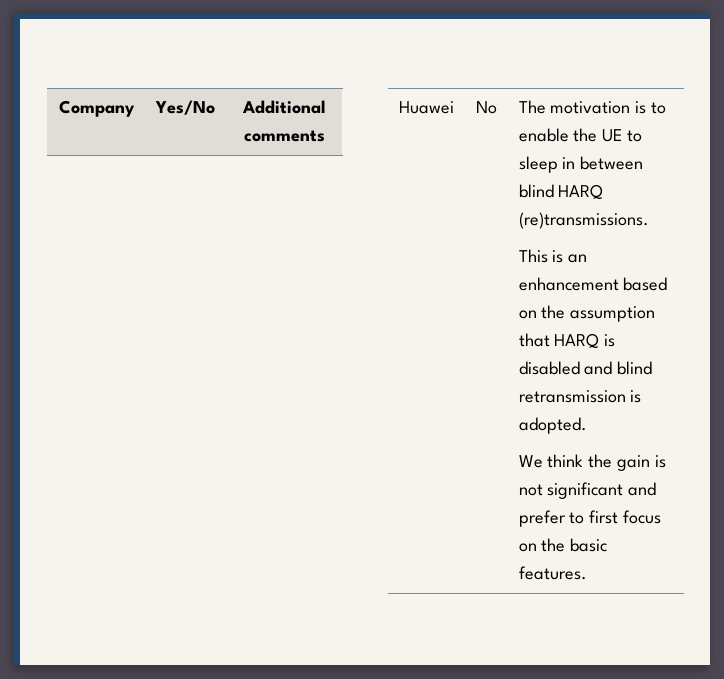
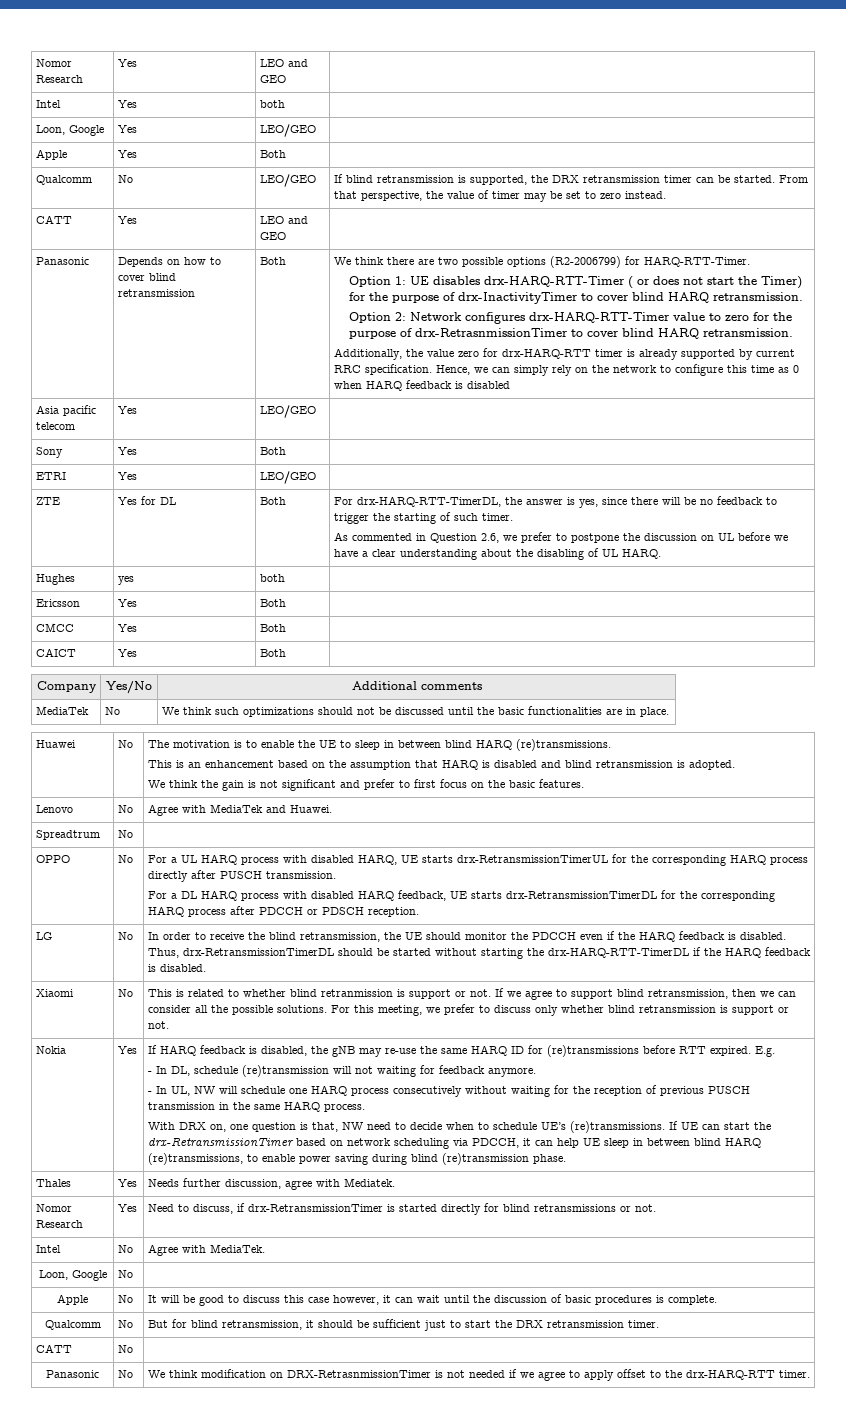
[58,100,135,117] [154,100,215,115] [242,100,325,114] [243,130,325,142] Company | Yes/No | Additional comments -> [35,59,72,67] [35,75,83,83] [117,59,137,67] [259,59,308,67] [259,75,286,83] [35,100,61,108] [117,100,137,108] [259,100,285,108] [35,125,104,136] [117,125,137,133] [259,124,316,137] [35,149,67,160] [117,150,137,158] [259,150,286,158] [35,175,92,185] [117,175,133,183] [259,174,316,187] [333,174,808,185] [333,190,666,202] [35,215,72,224] [117,216,137,224] [259,216,308,224] [259,232,286,240] [35,257,89,265] [117,257,221,267] [117,273,176,281] [117,289,195,297] [259,257,286,265] [333,256,750,268] [349,276,803,289] [349,292,804,304] [349,312,793,324] [349,328,794,339] [333,348,795,360] [333,364,799,376] [333,380,510,391] [35,405,96,416] [35,422,75,430] [117,406,137,414] [259,405,316,418] [35,447,63,458] [117,447,137,455] [259,447,286,455] [35,472,66,480] [117,472,137,480] [259,471,316,484] [35,497,60,505] [117,496,176,505] [259,497,286,505] [333,496,777,508] [333,512,513,524] [333,532,788,543] [333,548,661,560] [35,574,75,585] [117,576,134,585] [259,574,285,582] [35,599,80,607] [117,599,137,607] [259,599,286,607] [35,623,74,632] [117,624,137,632] [259,624,286,632] [35,648,76,657] [117,649,137,657] [259,649,286,657] [36,681,97,693] [106,681,152,694] [351,681,482,690] [35,706,89,715] [104,707,120,715] [161,706,669,717] Nomor Research | Yes | LEO and GEO | // Intel | Yes | both | // Loon, Google | Yes | LEO/GEO | // Apple | Yes | Both | // Qualcomm | No | LEO/GEO | If blind retransmission is supported, the DRX retransmission timer can be started. From that perspective, the value of timer may be set to zero instead. // CATT | Yes | LEO and GEO | // Panasonic | Depends on how to cover blind retransmission | Both | We think there are two possible options (R2-2006799) for HARQ-RTT-Timer. // Option 1: UE disables drx-HARQ-RTT-Timer ( or does not start the Timer) for the purpose of drx-InactivityTimer to cover blind HARQ retransmission. // Option 2: Network configures drx-HARQ-RTT-Timer value to zero for the purpose of drx-RetrasnmissionTimer to cover blind HARQ retransmission. // Additionally, the value zero for drx-HARQ-RTT timer is already supported by current RRC specification. Hence, we can simply rely on the network to configure this time as 0 when HARQ feedback is disabled // Asia pacific telecom | Yes | LEO/GEO | // Sony | Yes | Both | // ETRI | Yes | LEO/GEO | // ZTE | Yes for DL | Both | For drx-HARQ-RTT-TimerDL, the answer is yes, since there will be no feedback to trigger the starting of such timer. // As commented in Question 2.6, we prefer to postpone the discussion on UL before we have a clear understanding about the disabling of UL HARQ. // Hughes | yes | both | // Ericsson | Yes | Both | // CMCC | Yes | Both | // CAICT | Yes | Both | // Company | Yes/No | Additional comments // MediaTek | No | We think such optimizations should not be discussed until the basic functionalities are in place.
(587, 573) none -> [35,805,73,813] [117,805,133,813] [147,804,332,816] [35,830,100,840] [117,830,133,838] [35,855,70,863] [117,855,133,863] [147,854,808,866] [147,870,336,882] [147,890,775,902] [147,906,419,917] [35,932,52,940] [117,932,133,940] [147,931,786,942] [147,947,811,959] [147,964,206,972] [35,989,74,997] [117,989,133,997] [147,988,796,1000] [147,1004,789,1016] [147,1021,169,1029] [35,1046,66,1054] [117,1046,137,1054] [147,1045,775,1057] [147,1065,536,1077] [147,1085,750,1097] [147,1101,365,1112] [147,1121,771,1133] [147,1137,761,1149] [147,1153,566,1165] [35,1179,71,1187] [117,1179,137,1187] [147,1178,395,1190] [35,1204,72,1212] [35,1220,83,1228] [117,1204,137,1212] [147,1203,656,1215] [35,1245,61,1253] [117,1245,133,1253] [147,1244,265,1256] [38,1270,107,1281] [117,1270,133,1278] [57,1294,88,1305] [117,1295,133,1303] [147,1294,717,1306] [44,1320,101,1330] [117,1320,133,1328] [147,1319,659,1331] [35,1344,72,1353] [117,1345,133,1353] [46,1370,99,1378] [117,1370,133,1378] [147,1369,810,1381] // Lenovo | No | Agree with MediaTek and Huawei. // Spreadtrum | No | // OPPO | No | For a UL HARQ process with disabled HARQ, UE starts drx-RetransmissionTimerUL for the corresponding HARQ process directly after PUSCH transmission. // For a DL HARQ process with disabled HARQ feedback, UE starts drx-RetransmissionTimerDL for the corresponding HARQ process after PDCCH or PDSCH reception. // LG | No | In order to receive the blind retransmission, the UE should monitor the PDCCH even if the HARQ feedback is disabled. Thus, drx-RetransmissionTimerDL should be started without starting the drx-HARQ-RTT-TimerDL if the HARQ feedback is disabled. // Xiaomi | No | This is related to whether blind retranmission is support or not. If we agree to support blind retransmission, then we can consider all the possible solutions. For this meeting, we prefer to discuss only whether blind retransmission is support or not. // Nokia | Yes | If HARQ feedback is disabled, the gNB may re-use the same HARQ ID for (re)transmissions before RTT expired. E.g. // - In DL, schedule (re)transmission will not waiting for feedback anymore. // - In UL, NW will schedule one HARQ process consecutively without waiting for the reception of previous PUSCH transmission in the same HARQ process. // With DRX on, one question is that, NW need to decide when to schedule UE’s (re)transmissions. If UE can start the drx-RetransmissionTimer based on network scheduling via PDCCH, it can help UE sleep in between blind HARQ (re)transmissions, to enable power saving during blind (re)transmission phase. // Thales | Yes | Needs further discussion, agree with Mediatek. // Nomor Research | Yes | Need to discuss, if drx-RetransmissionTimer is started directly for blind retransmissions or not. // Intel | No | Agree with MediaTek. // Loon, Google | No | // Apple | No | It will be good to discuss this case however, it can wait until the discussion of basic procedures is complete. // Qualcomm | No | But for blind retransmission, it should be sufficient just to start the DRX retransmission timer. // CATT | No | // Panasonic | No | We think modification on DRX-RetrasnmissionTimer is not needed if we agree to apply offset to the drx-HARQ-RTT timer.

